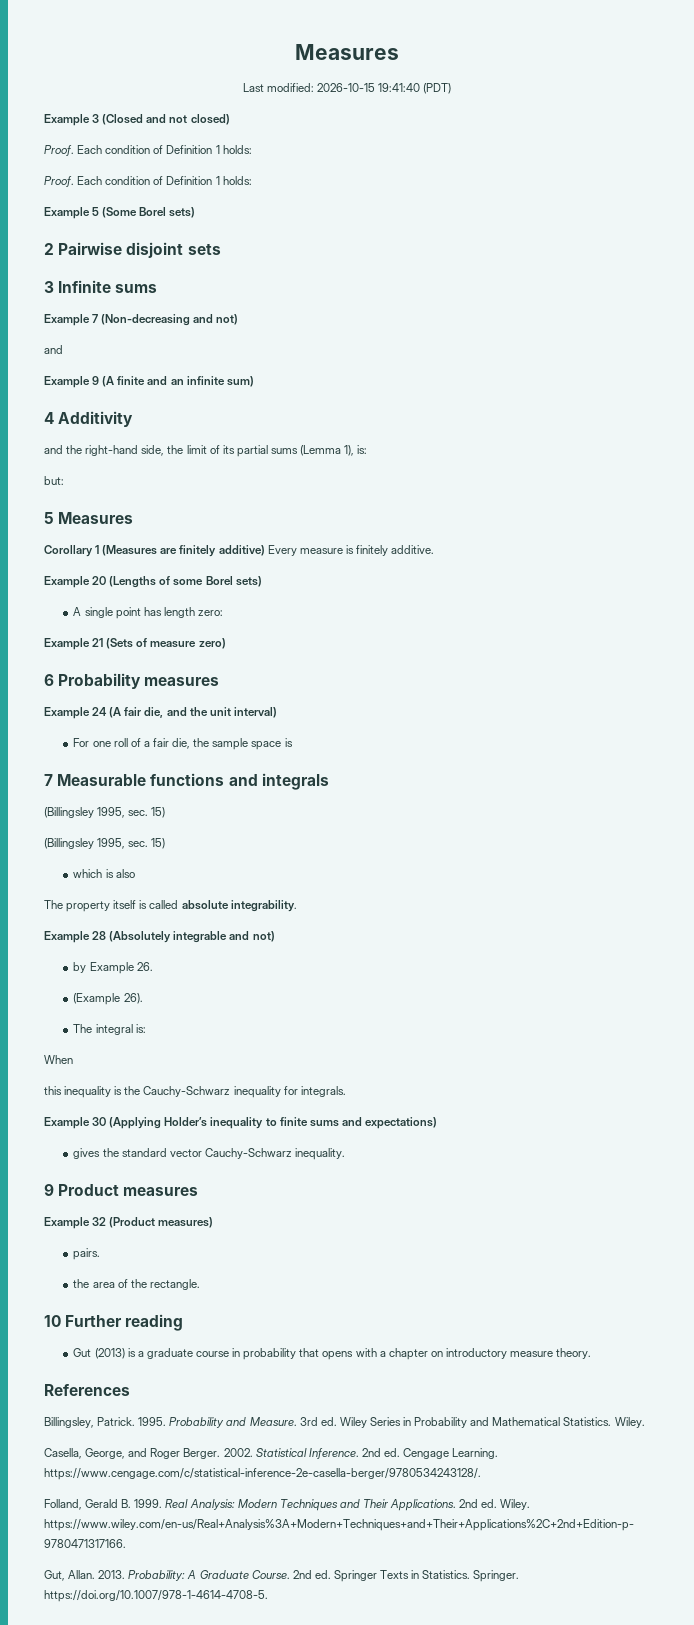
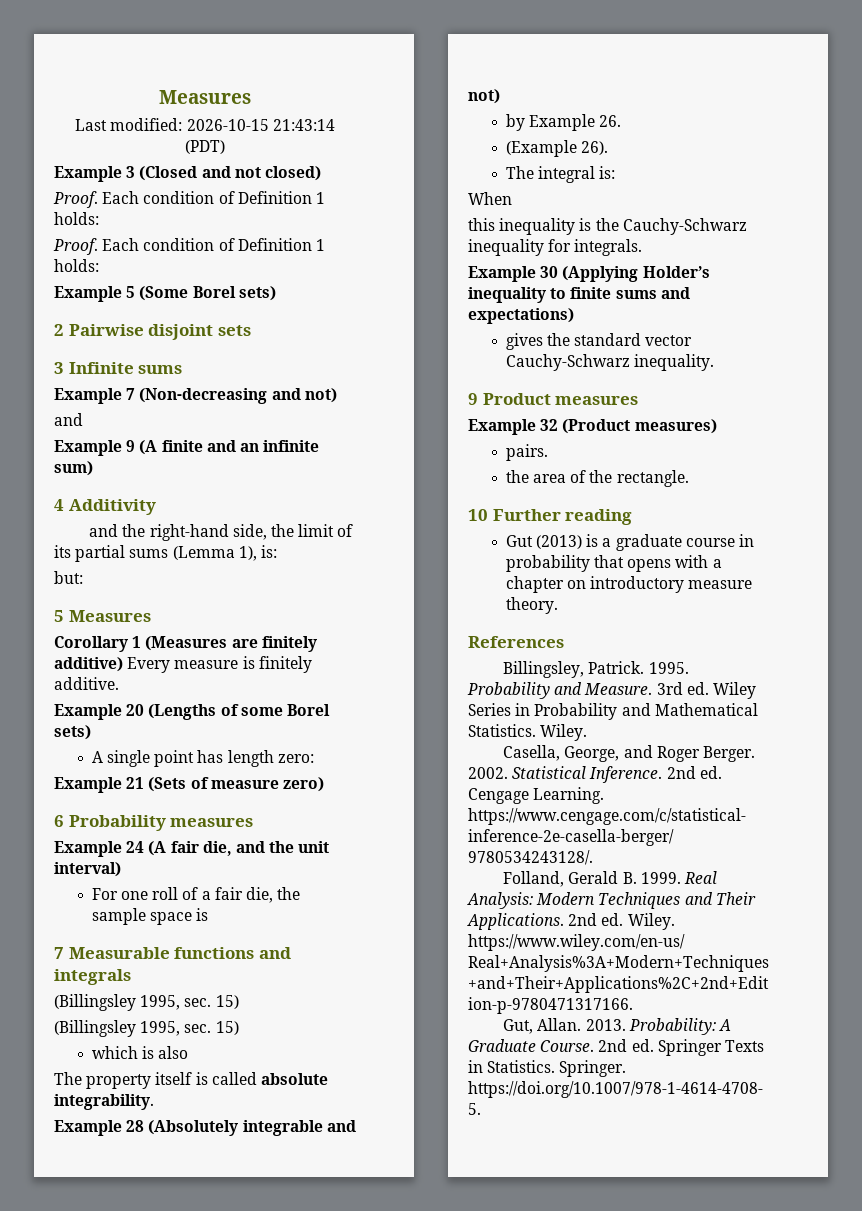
[378,83,421,92] 19:41:40 -> [272,119,335,131] 21:43:14

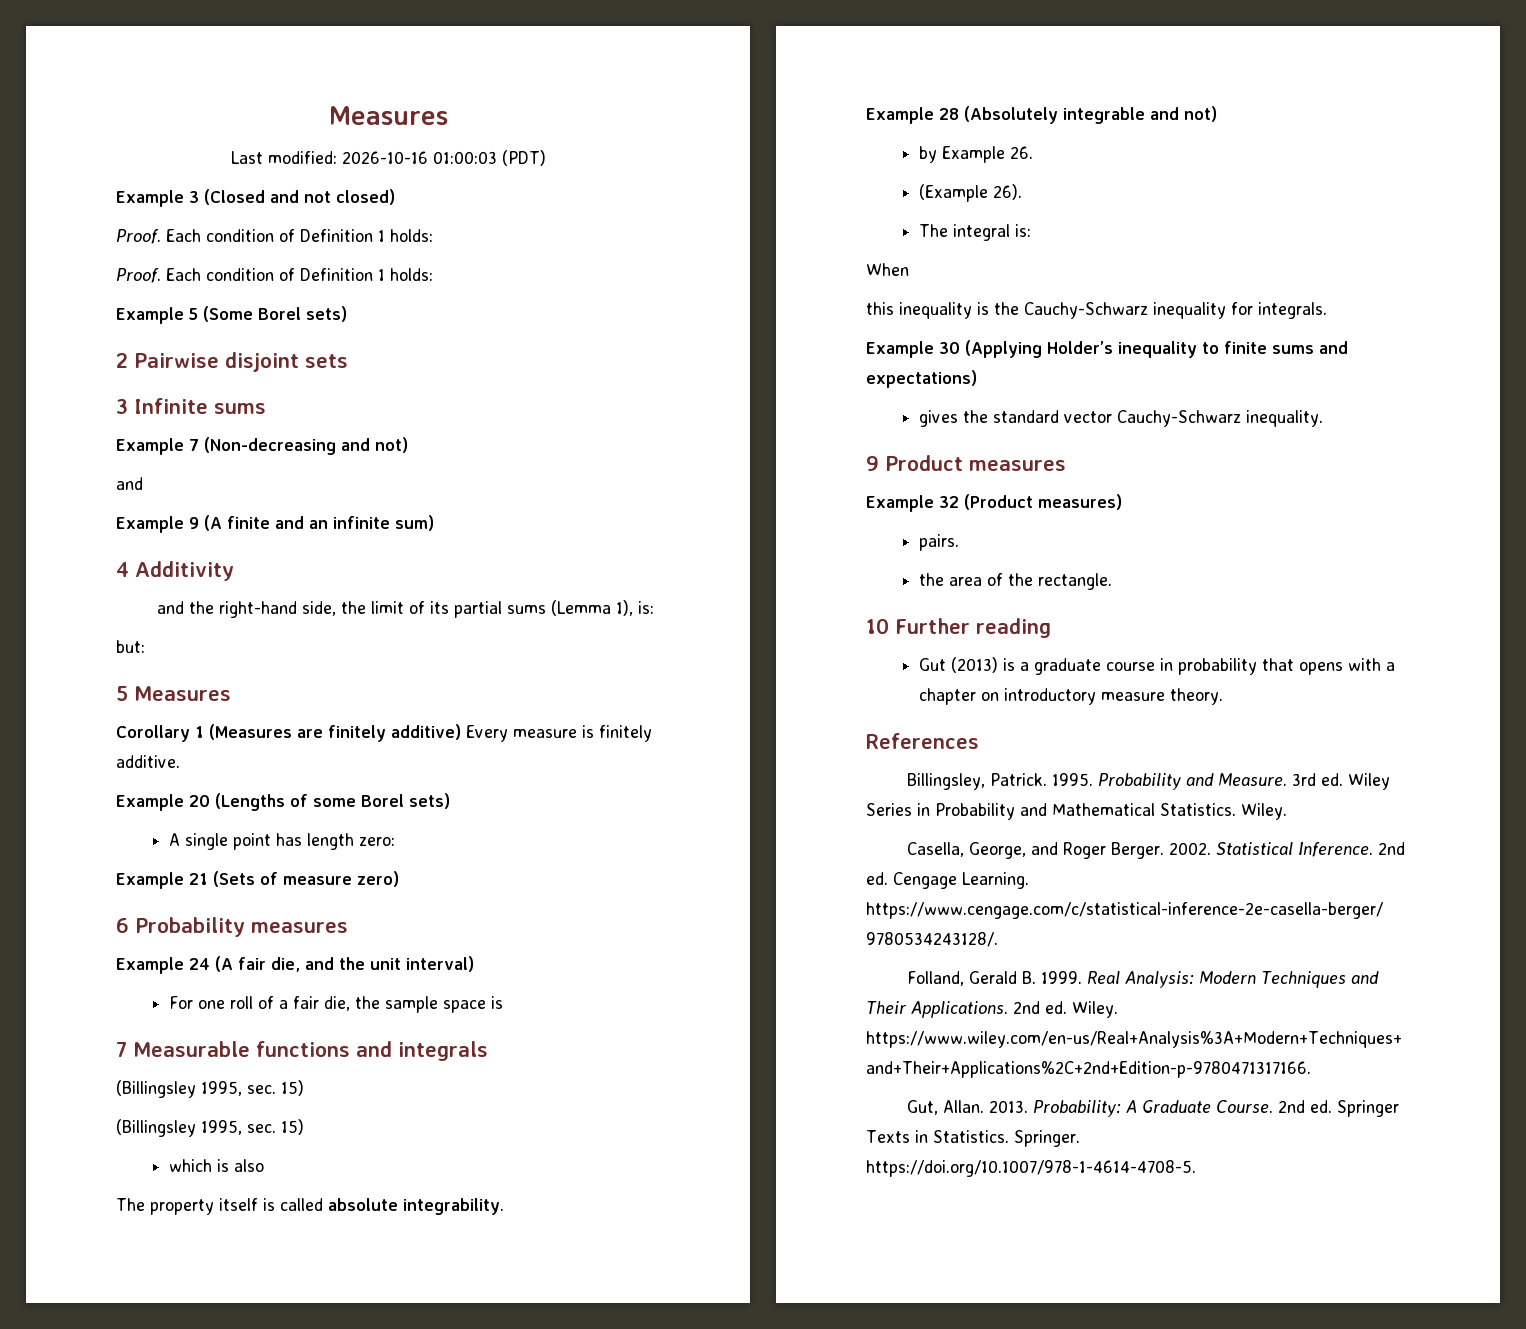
[186,119,335,131] 2026-10-15 21:43:14 -> [341,151,497,164] 2026-10-16 01:00:03

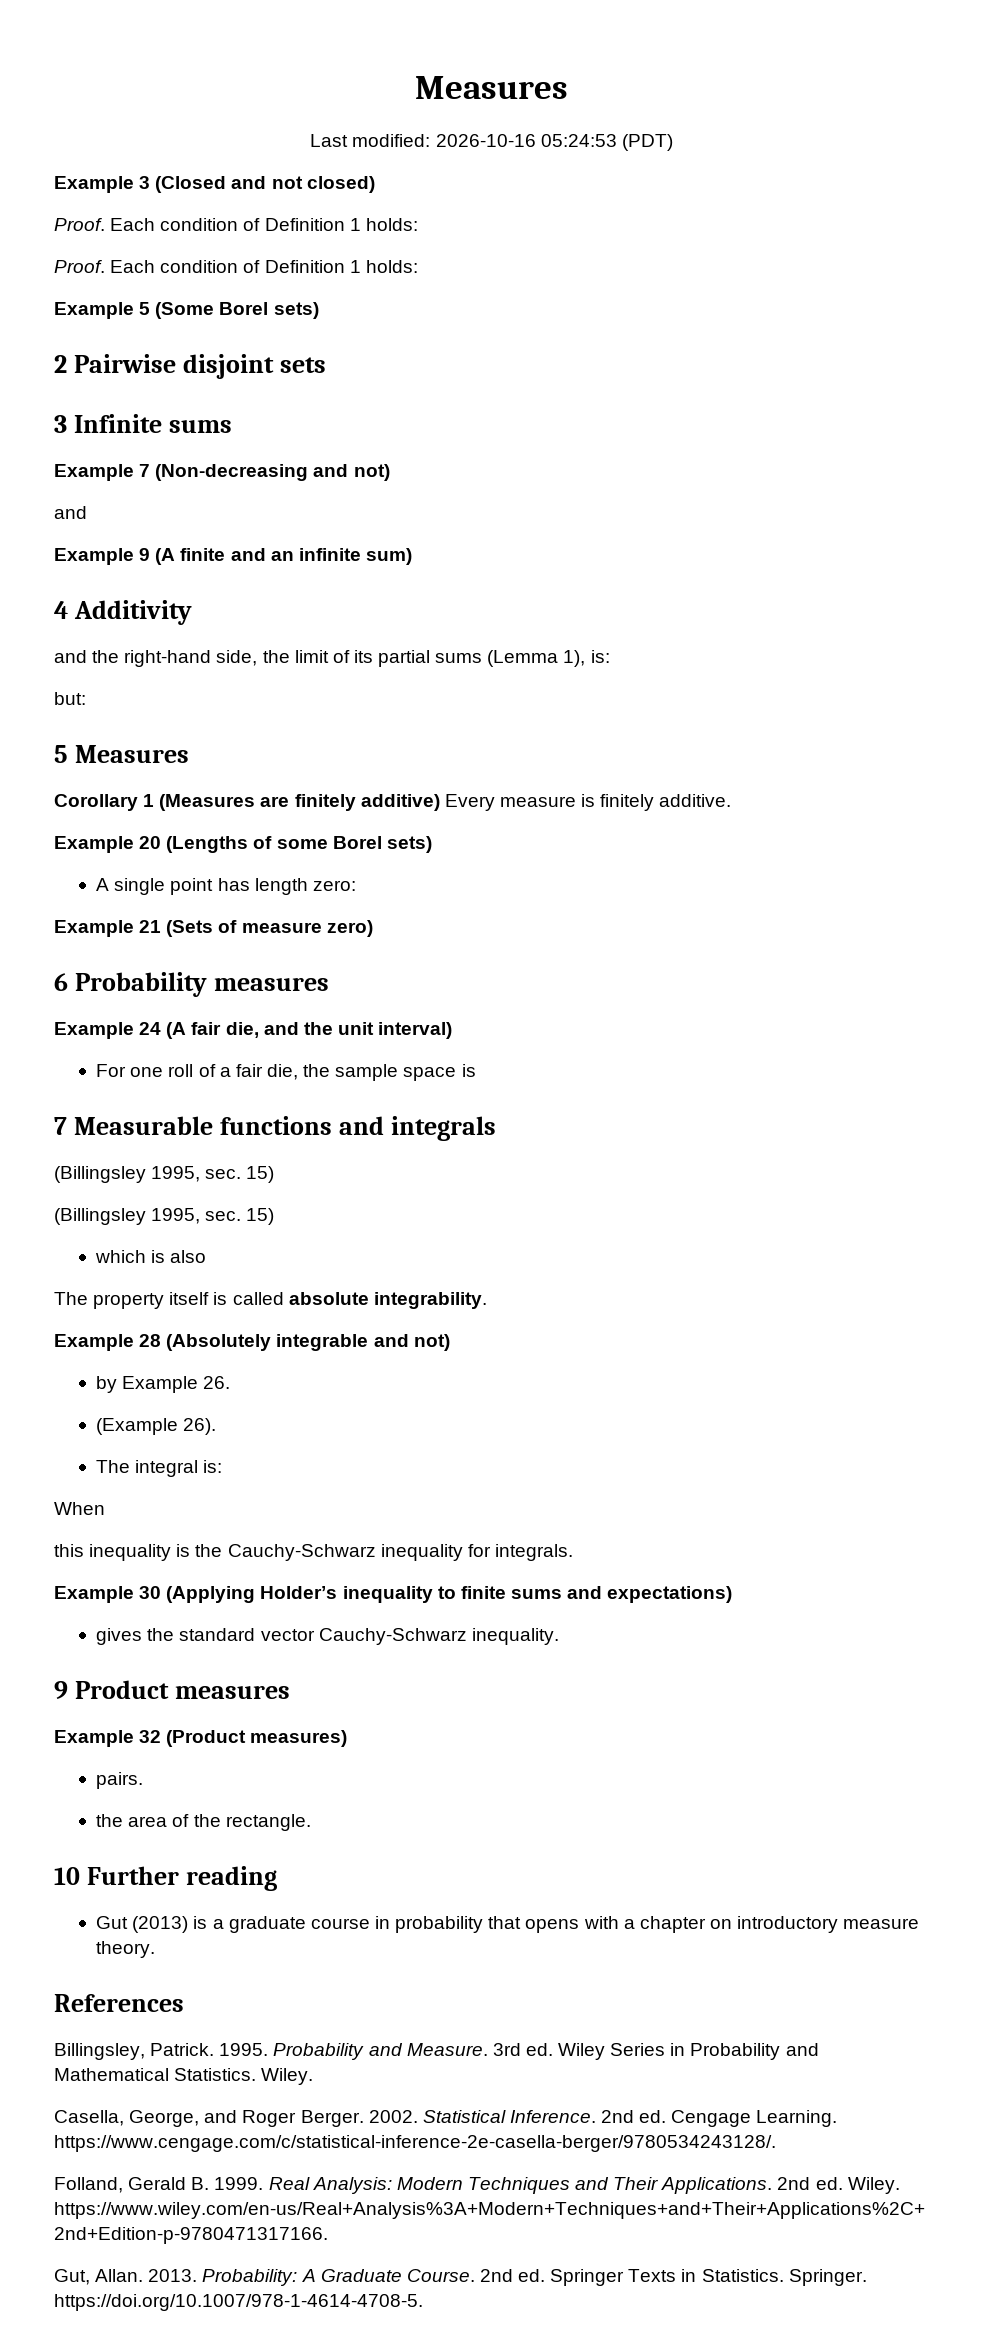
[432,151,497,164] 01:00:03 -> [540,134,617,147] 05:24:53

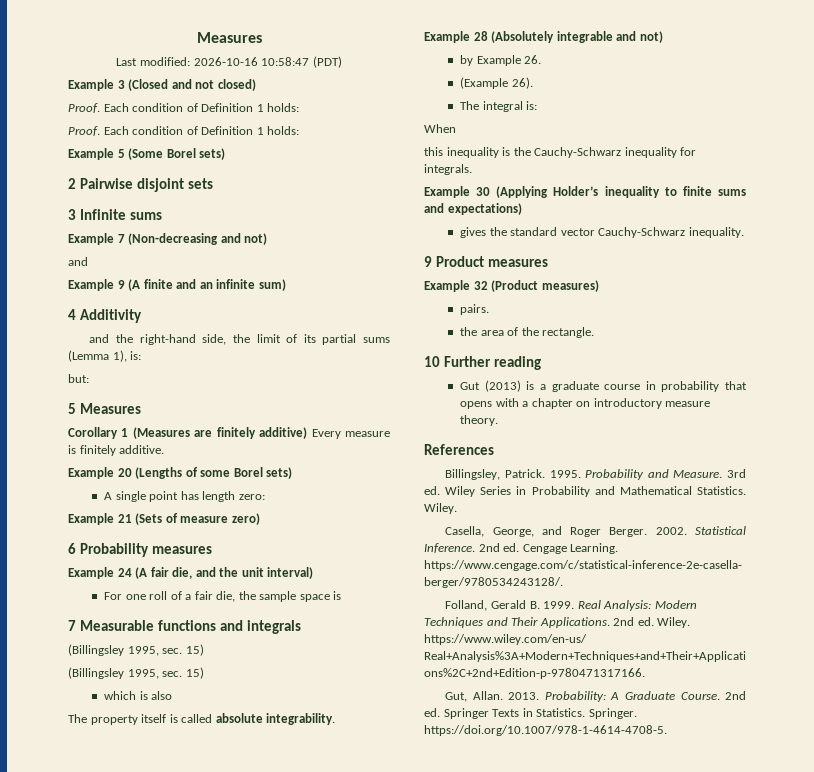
[540,134,617,147] 05:24:53 -> [261,57,310,66] 10:58:47

